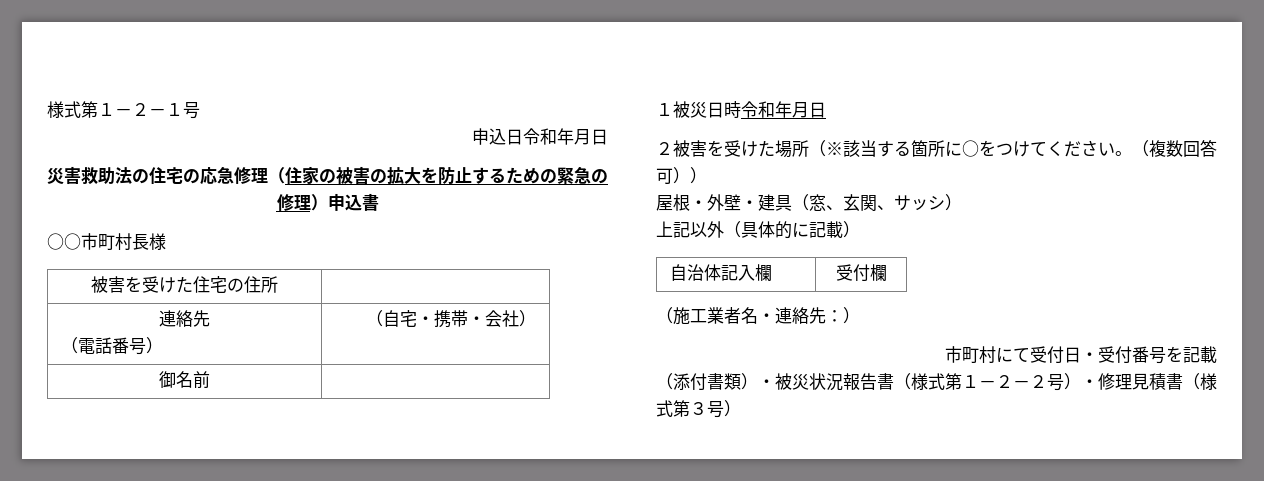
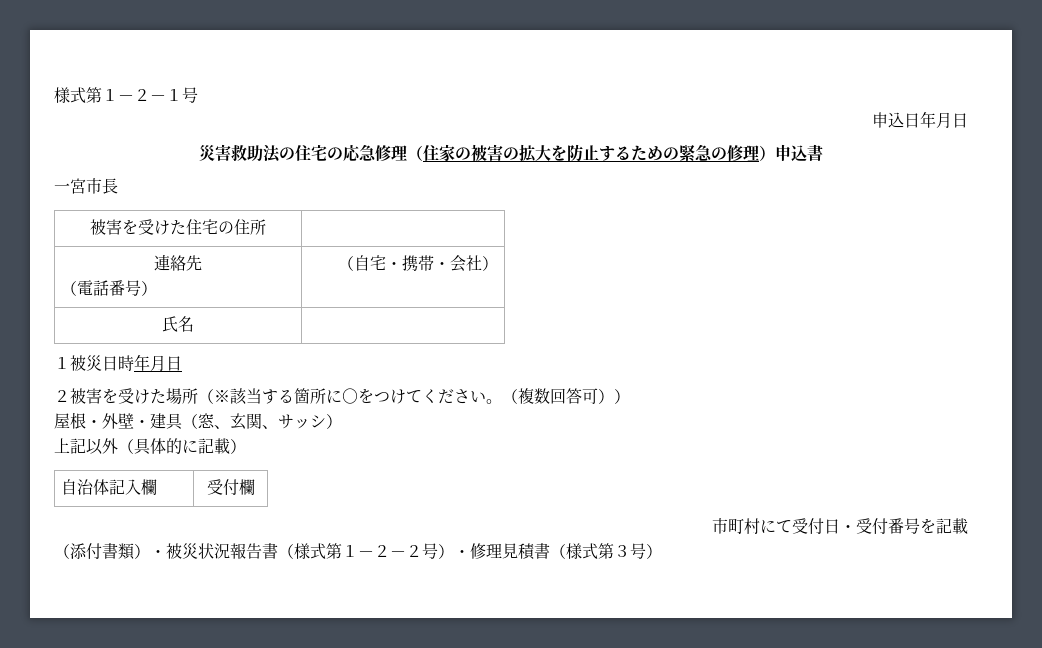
[523,128,557,145] 令和 -> (920, 120) none
[47,233,132,250] ○○市町村 -> [54,178,102,194] 一宮市
[149,233,166,250] 様 -> (118, 186) none
[159,371,210,389] 御名前 -> [162,316,194,332] 氏名
[741,101,775,118] 令和 -> (134, 363) none
[656,307,860,325] // （施工業者名・連絡先：） -> (255, 487) none

